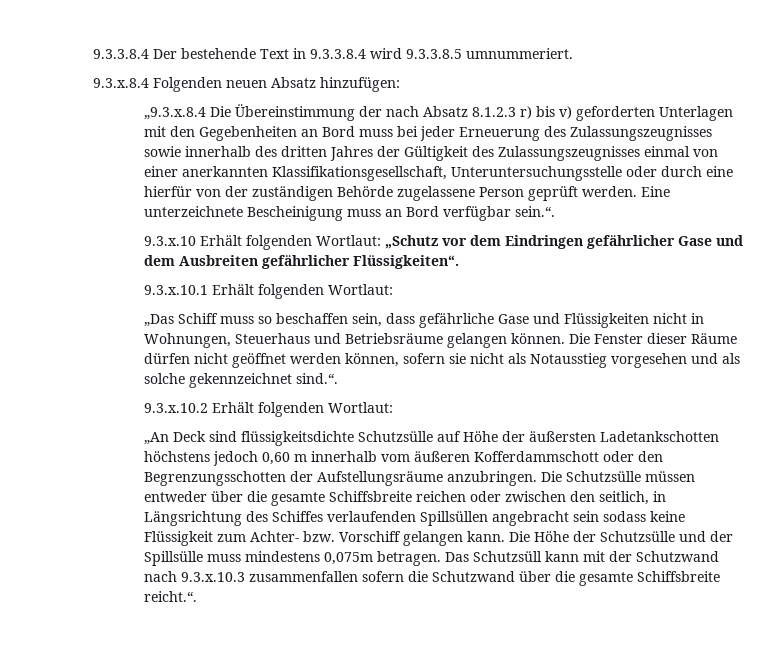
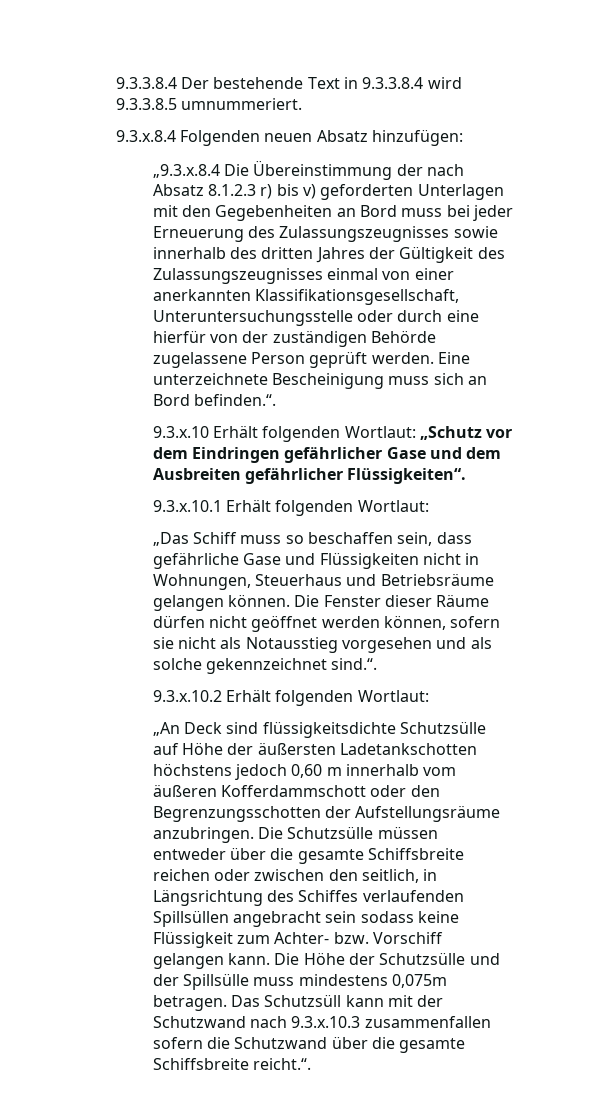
[384,206,555,221] an Bord verfügbar sein.“. -> [433,373,487,385] [152,394,276,406] sich an Bord befinden.“.

